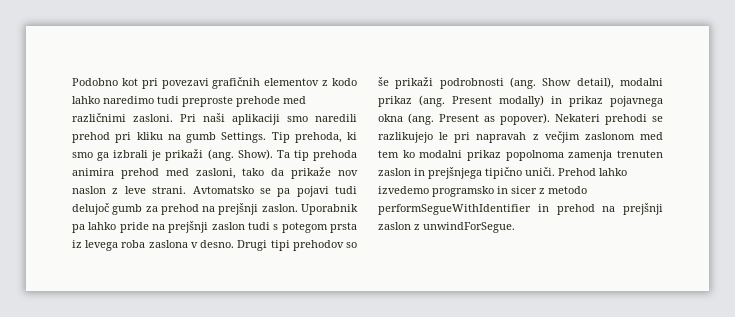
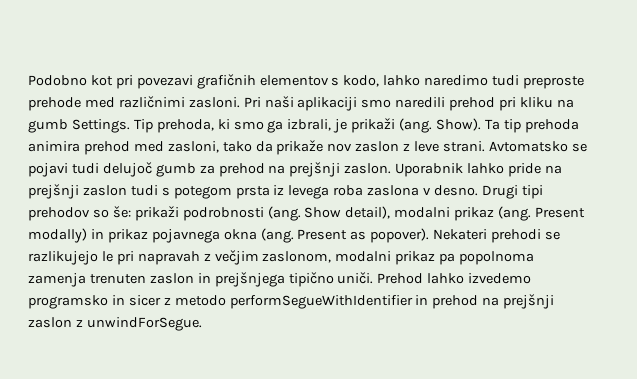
[322,78,357,86] z kodo -> [331,75,380,87] s kodo,
[113,150,149,158] izbrali -> [287,119,332,131] izbrali,
[72,186,106,194] naslon -> [355,141,400,152] zaslon
[277,188,291,197] pa -> (587, 147) none
[72,224,85,233] pa -> (464, 170) none
[378,77,389,86] še -> [112,206,131,218] še:
[584,132,663,140] [378,150,501,161] zaslonom med tem ko modalni prikaz -> [262,251,456,265] zaslonom, modalni prikaz pa

